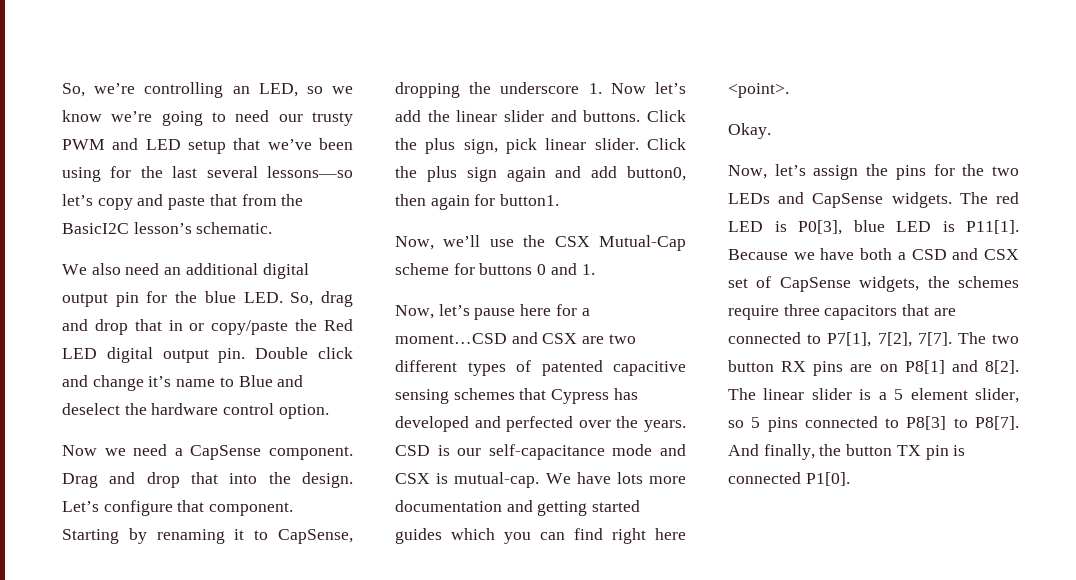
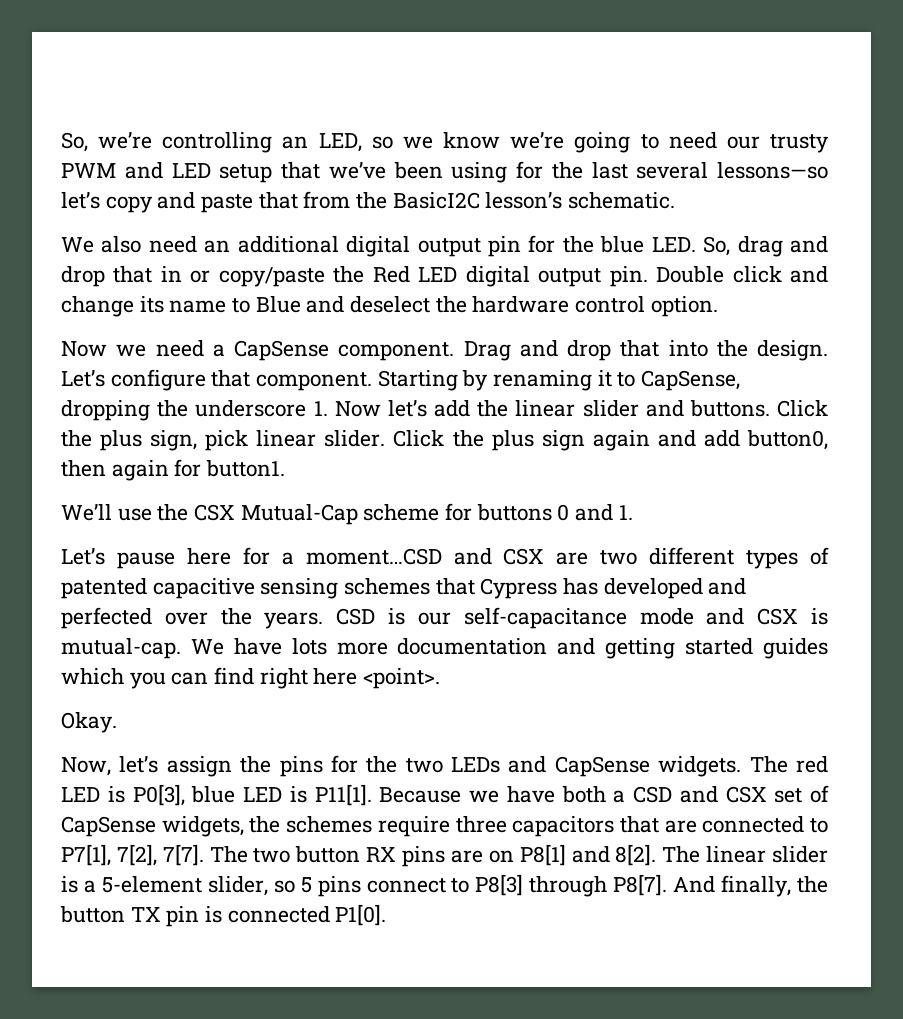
[148,376,172,387] it’s -> [139,296,164,313] its
[395,235,481,250] Now, we’ll -> [61,504,112,521] We’ll
[395,304,470,319] Now, let’s -> [61,548,105,565] Let’s
[894,388,968,400] 5 element -> [101,876,202,893] 5-element
[804,416,878,428] connected -> [366,878,446,893] connect
[953,418,968,428] to -> [529,876,608,897] through

